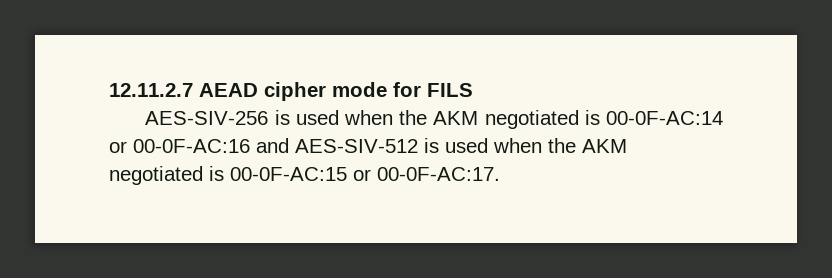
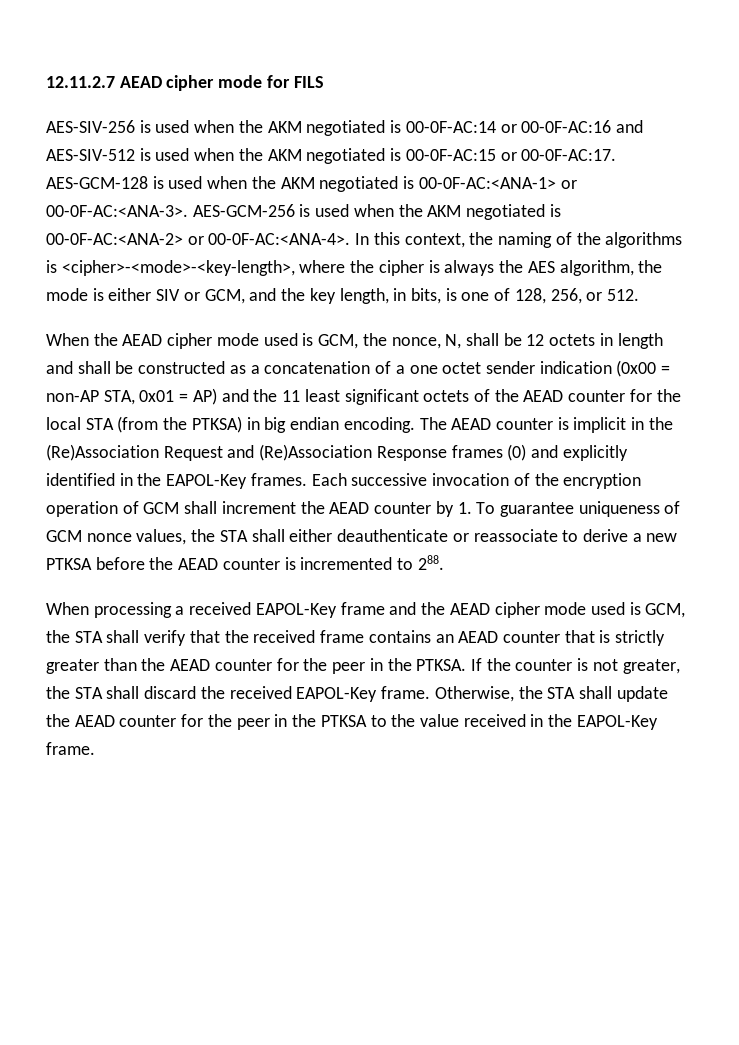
(500, 174) none -> [46,176,577,192] [46,204,561,220] [46,232,683,248] [46,260,663,276] [46,288,640,304] [46,333,663,349] [46,360,671,377] [46,388,681,405] [46,416,673,433] [46,444,628,461] [46,473,642,489] [46,501,681,517] [46,529,678,545] [46,555,444,570] [46,602,686,618] [46,630,666,646] [46,658,680,674] [46,686,668,702] [46,714,658,730] [46,742,95,755] AES-GCM-128 is used when the AKM negotiated is 00-0F-AC:<ANA-1> or 00-0F-AC:<ANA-3>. AES-GCM-256 is used when the AKM negotiated is 00-0F-AC:<ANA-2> or 00-0F-AC:<ANA-4>. In this context, the naming of the algorithms is <cipher>-<mode>-<key-length>, where the cipher is always the AES algorithm, the mode is either SIV or GCM, and the key length, in bits, is one of 128, 256, or 512. // When the AEAD cipher mode used is GCM, the nonce, N, shall be 12 octets in length and shall be constructed as a concatenation of a one octet sender indication (0x00 = non-AP STA, 0x01 = AP) and the 11 least significant octets of the AEAD counter for the local STA (from the PTKSA) in big endian encoding. The AEAD counter is implicit in the (Re)Association Request and (Re)Association Response frames (0) and explicitly identified in the EAPOL-Key frames. Each successive invocation of the encryption operation of GCM shall increment the AEAD counter by 1. To guarantee uniqueness of GCM nonce values, the STA shall either deauthenticate or reassociate to derive a new PTKSA before the AEAD counter is incremented to 288. // When processing a received EAPOL-Key frame and the AEAD cipher mode used is GCM, the STA shall verify that the received frame contains an AEAD counter that is strictly greater than the AEAD counter for the peer in the PTKSA. If the counter is not greater, the STA shall discard the received EAPOL-Key frame. Otherwise, the STA shall update the AEAD counter for the peer in the PTKSA to the value received in the EAPOL-Key frame.

